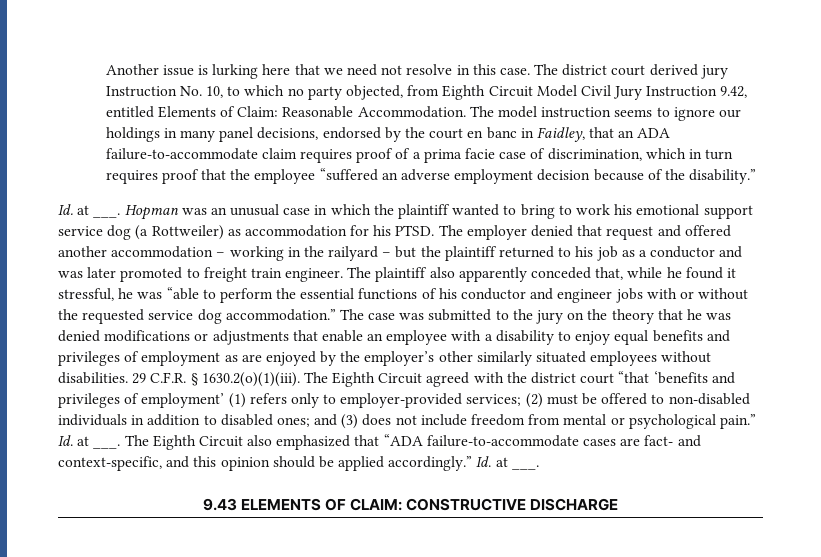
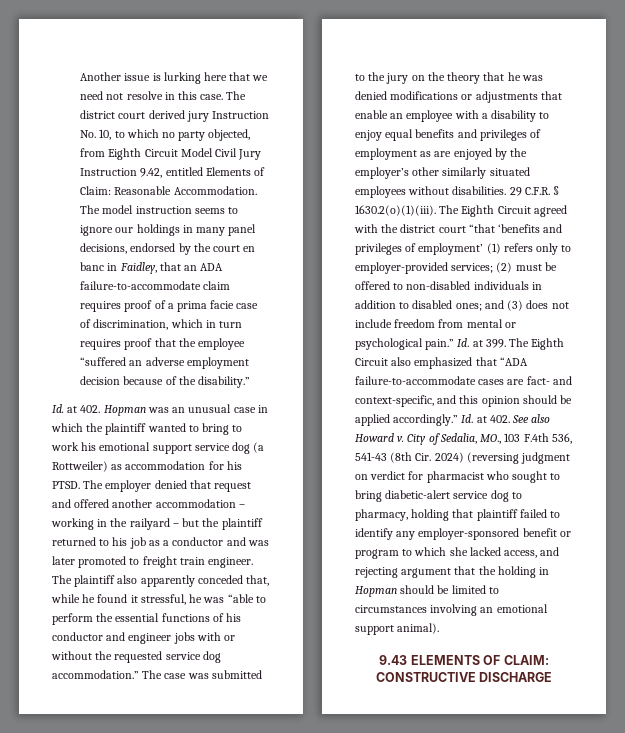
[93,213,121,218] ___. -> [80,405,101,413] 402.
[93,444,121,449] ___. -> [485,339,506,348] 399.
[511,465,539,470] ___. -> [489,414,551,423] [355,433,572,445] [355,452,571,464] [355,471,561,483] [355,490,522,502] [355,509,561,521] [355,528,571,540] [355,547,560,559] [355,566,550,578] [355,585,499,597] [355,604,548,616] [355,623,440,635] 402. See also Howard v. City of Sedalia, MO., 103 F.4th 536, 541-43 (8th Cir. 2024) (reversing judgment on verdict for pharmacist who sought to bring diabetic-alert service dog to pharmacy, holding that plaintiff failed to identify any employer-sponsored benefit or program to which she lacked access, and rejecting argument that the holding in Hopman should be limited to circumstances involving an emotional support animal).

